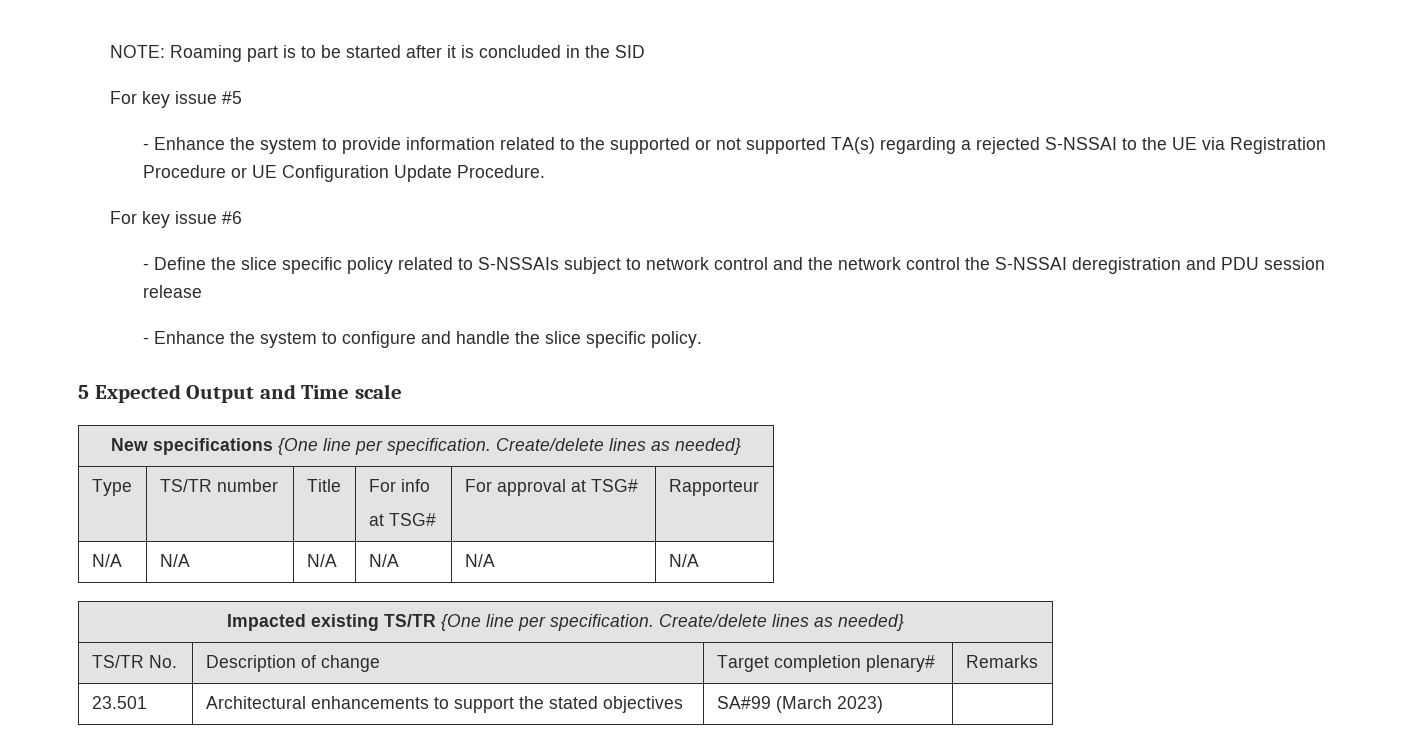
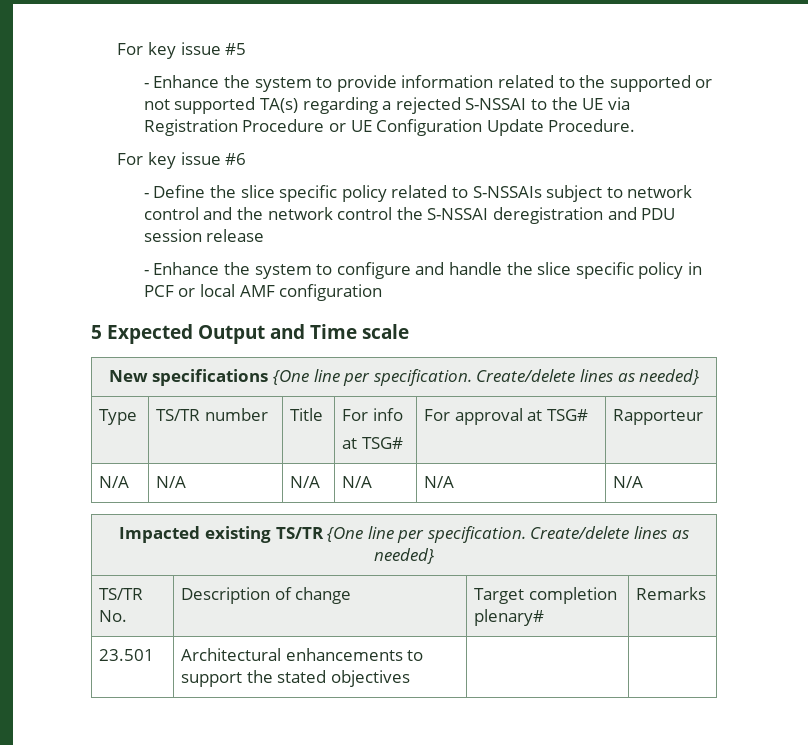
[110,45,646,62] NOTE: Roaming part is to be started after it is concluded in the SID // -> (117, 49) none
[650,331,702,348] policy. -> [638,262,702,279] [143,284,383,301] policy in PCF or local AMF configuration
[716,696,883,713] SA#99 (March 2023) -> (410, 678) none

